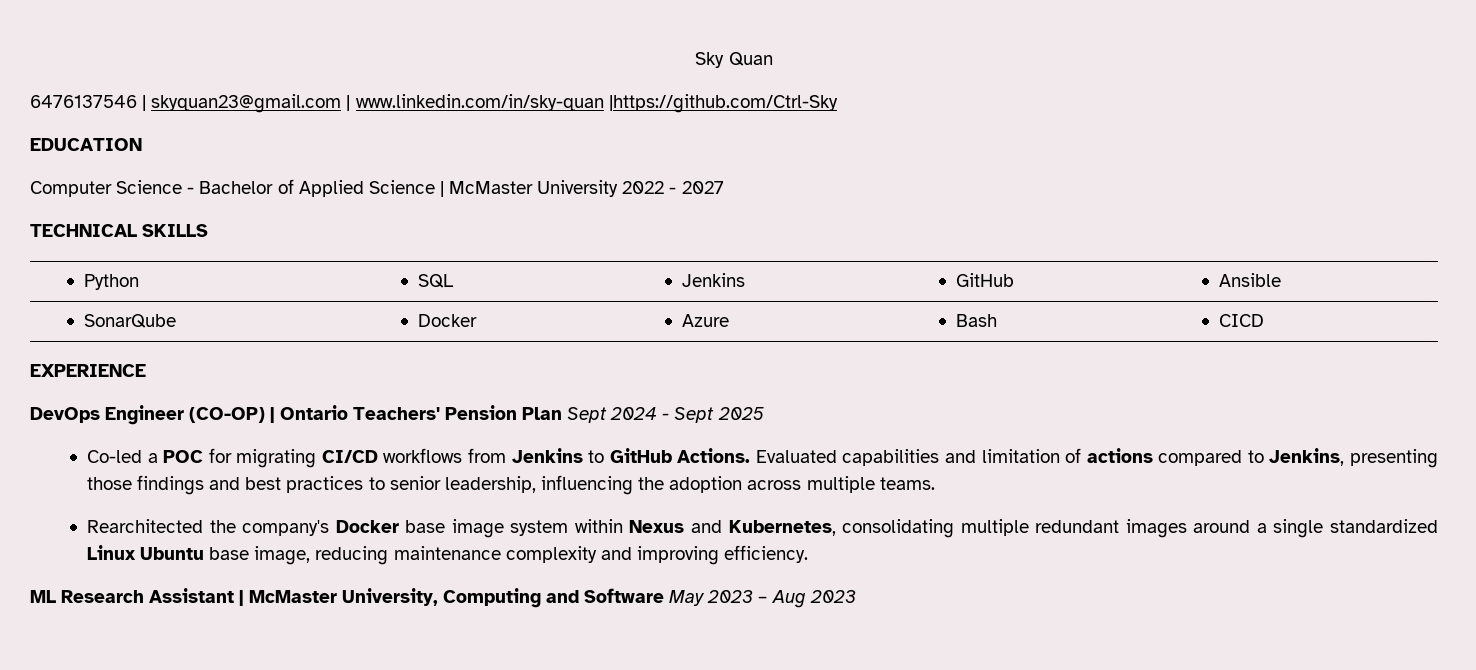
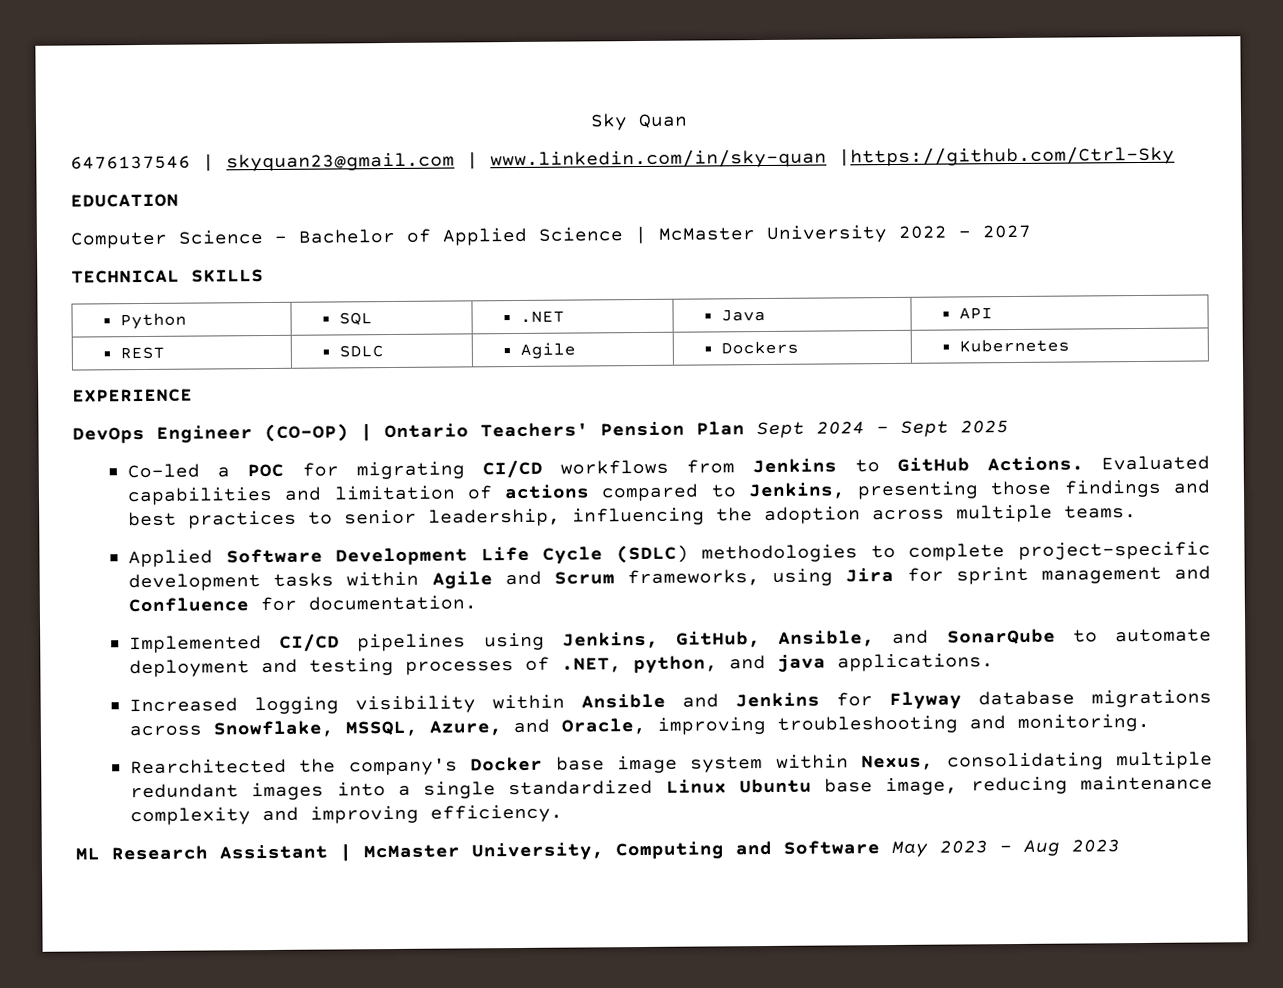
[682,273,746,287] [956,273,1015,287] [1219,273,1282,287] [84,314,177,328] [418,314,478,327] [682,314,730,327] [956,314,998,327] [1219,314,1265,327] Jenkins | GitHub | Ansible // SonarQube | Docker | Azure | Bash | CICD -> [520,310,566,323] [721,308,767,322] [959,307,994,320] [120,346,166,360] [339,345,385,358] [520,342,577,359] [721,340,800,355] [959,338,1071,353] .NET | Java | API // REST | SDLC | Agile | Dockers | Kubernetes
(935, 483) none -> [128,541,1211,568] [128,565,1211,592] [128,595,478,613] [129,628,1212,654] [129,653,995,678] [129,689,1213,715] [129,713,1151,738] // Applied Software Development Life Cycle (SDLC) methodologies to complete project-specific development tasks within Agile and Scrum frameworks, using Jira for sprint management and Confluence for documentation. // Implemented CI/CD pipelines using Jenkins, GitHub, Ansible, and SonarQube to automate deployment and testing processes of .NET, python, and java applications. // Increased logging visibility within Ansible and Jenkins for Flyway database migrations across Snowflake, MSSQL, Azure, and Oracle, improving troubleshooting and monitoring.
[629,520,836,536] Nexus and Kubernetes, -> [861,754,935,771] Nexus,
[1193,520,1251,533] around -> [336,782,386,797] into

